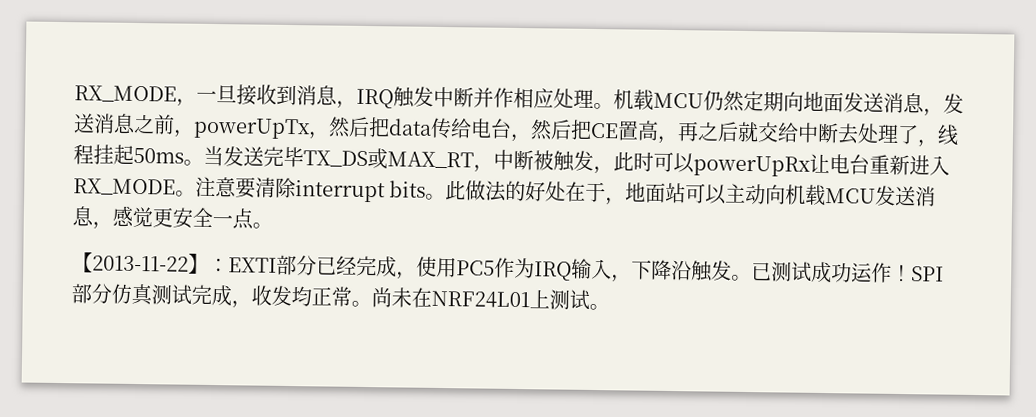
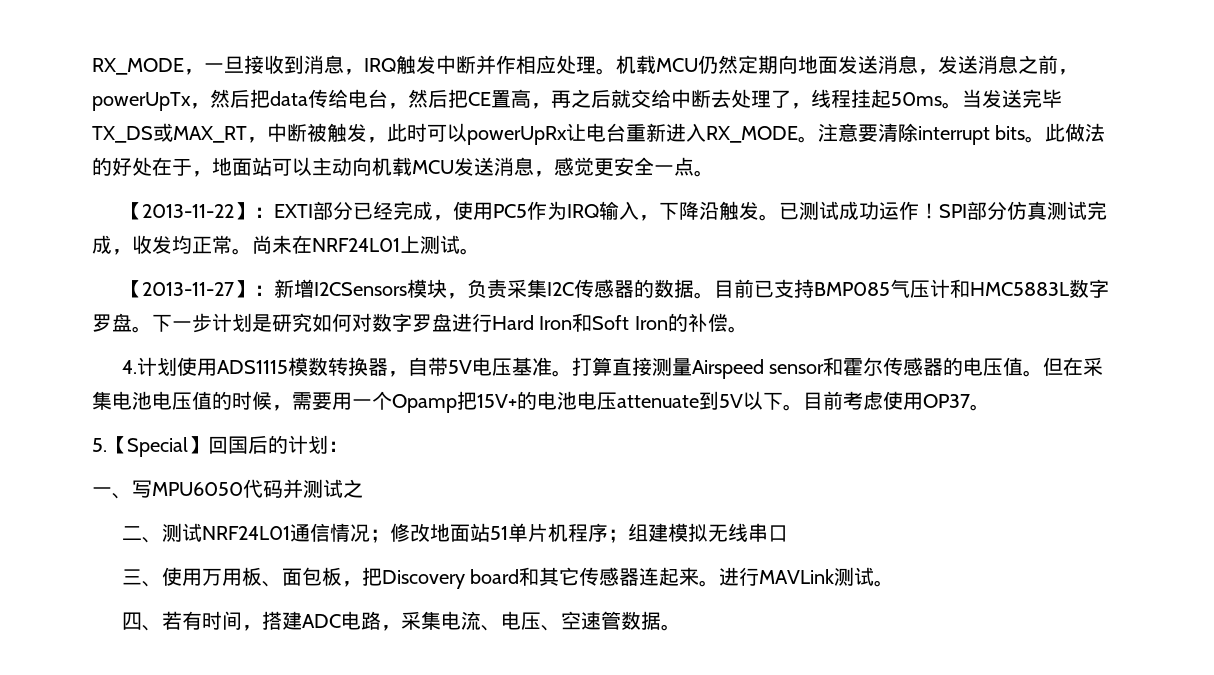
(610, 307) none -> [121,279,1109,299] [92,313,748,333] [121,357,1103,379] [92,391,990,413] [92,435,348,457] [92,479,363,499] [121,523,788,543] [121,567,894,589] [121,611,681,631] // 【2013-11-27】：新增I2CSensors模块，负责采集I2C传感器的数据。目前已支持BMP085气压计和HMC5883L数字罗盘。下一步计划是研究如何对数字罗盘进行Hard Iron和Soft Iron的补偿。 // 4.计划使用ADS1115模数转换器，自带5V电压基准。打算直接测量Airspeed sensor和霍尔传感器的电压值。但在采集电池电压值的时候，需要用一个Opamp把15V+的电池电压attenuate到5V以下。目前考虑使用OP37。 // 5.【Special】回国后的计划： // 一、写MPU6050代码并测试之 // 二、测试NRF24L01通信情况；修改地面站51单片机程序；组建模拟无线串口 // 三、使用万用板、面包板，把Discovery board和其它传感器连起来。进行MAVLink测试。 // 四、若有时间，搭建ADC电路，采集电流、电压、空速管数据。

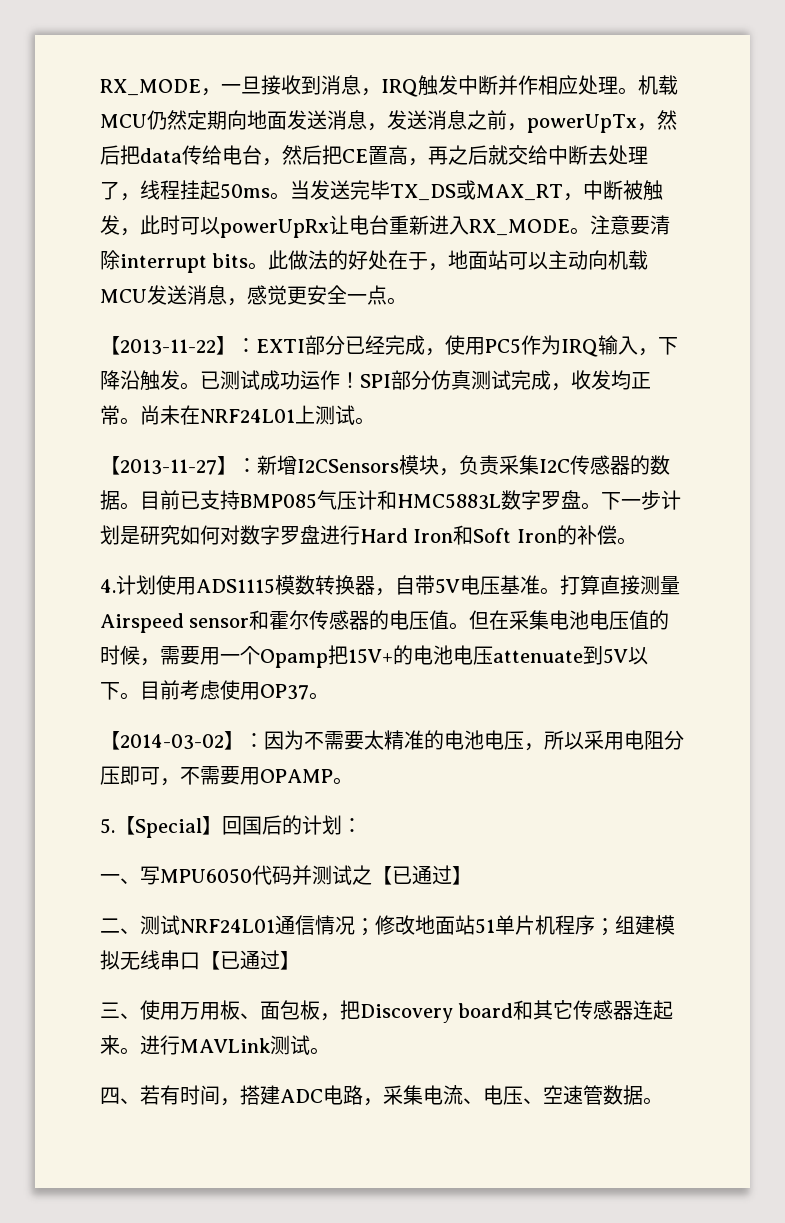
(990, 407) none -> [100,730,684,751] [100,766,353,786] // 【2014-03-02】：因为不需要太精准的电池电压，所以采用电阻分压即可，不需要用OPAMP。
(363, 488) none -> [372,865,472,885] 【已通过】
(788, 533) none -> [200,950,300,970] 【已通过】

